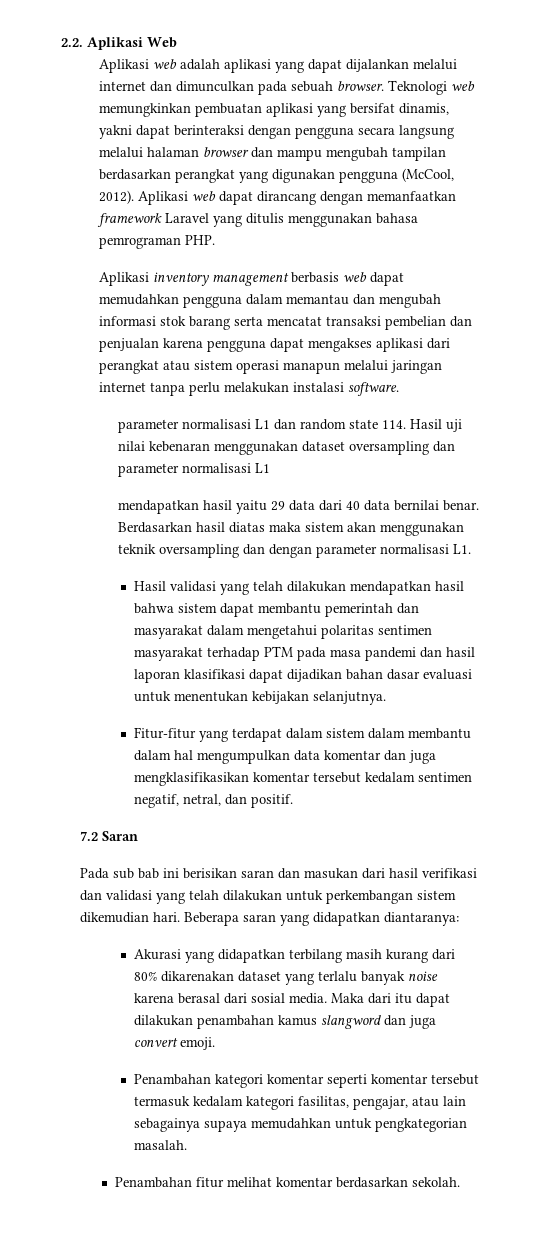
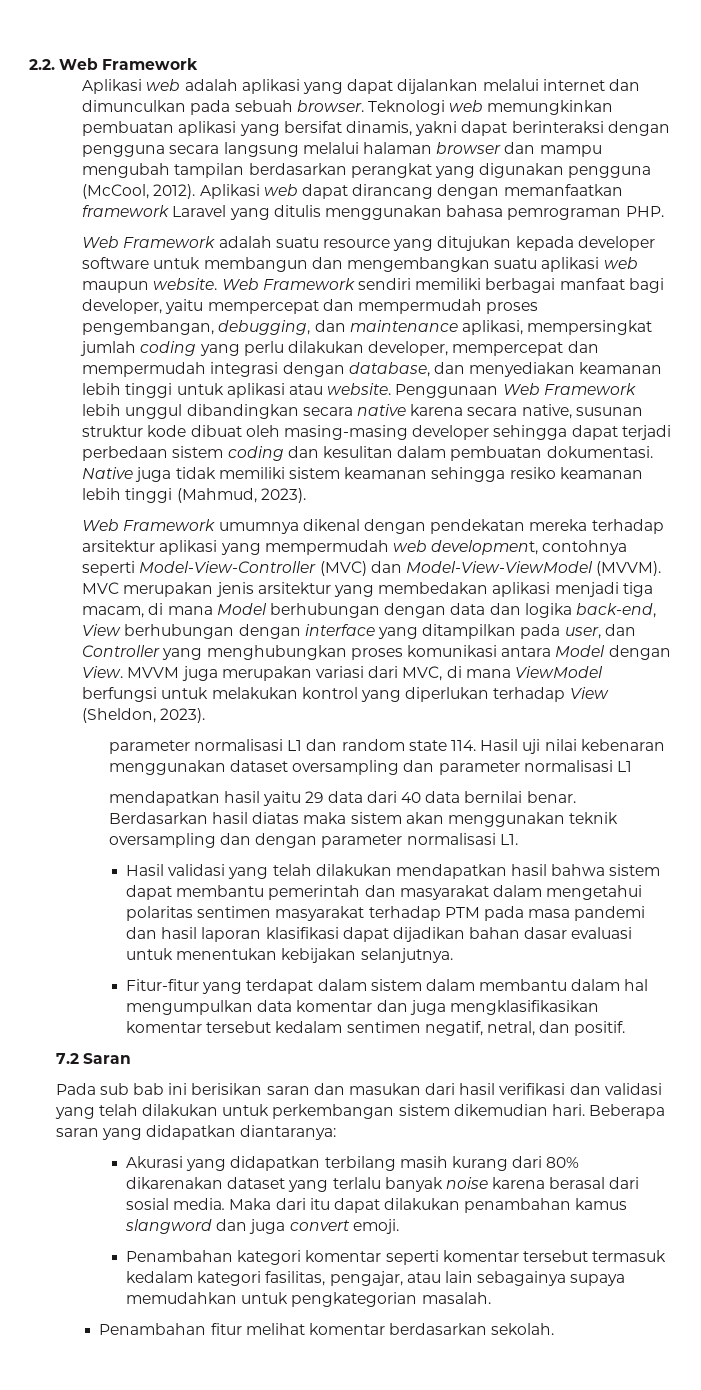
[87,37,177,50] Aplikasi Web -> [59,58,199,70] Web Framework
[99,272,405,286] [99,294,442,308] [99,316,473,330] [99,338,451,352] [99,360,443,374] [99,382,400,396] Aplikasi inventory management berbasis web dapat memudahkan pengguna dalam memantau dan mengubah informasi stok barang serta mencatat transaksi pembelian dan penjualan karena pengguna dapat mengakses aplikasi dari perangkat atau sistem operasi manapun melalui jaringan internet tanpa perlu melakukan instalasi software. -> [82,236,655,251] [82,257,638,272] [82,278,664,293] [82,299,539,314] [82,320,653,335] [80,341,599,356] [82,362,663,377] [82,383,636,398] [82,404,643,419] [82,425,671,440] [82,446,653,461] [82,467,643,482] [82,488,306,503] [82,519,664,534] [82,540,628,555] [82,561,662,576] [82,582,653,597] [82,603,656,618] [82,624,636,639] [82,645,671,660] [82,666,603,681] [82,687,609,702] [82,708,206,723] Web Framework adalah suatu resource yang ditujukan kepada developer software untuk membangun dan mengembangkan suatu aplikasi web maupun website. Web Framework sendiri memiliki berbagai manfaat bagi developer, yaitu mempercepat dan mempermudah proses pengembangan, debugging, dan maintenance aplikasi, mempersingkat jumlah coding yang perlu dilakukan developer, mempercepat dan mempermudah integrasi dengan database, dan menyediakan keamanan lebih tinggi untuk aplikasi atau website. Penggunaan Web Framework lebih unggul dibandingkan secara native karena secara native, susunan struktur kode dibuat oleh masing-masing developer sehingga dapat terjadi perbedaan sistem coding dan kesulitan dalam pembuatan dokumentasi. Native juga tidak memiliki sistem keamanan sehingga resiko keamanan lebih tinggi (Mahmud, 2023). // Web Framework umumnya dikenal dengan pendekatan mereka terhadap arsitektur aplikasi yang mempermudah web development, contohnya seperti Model-View-Controller (MVC) dan Model-View-ViewModel (MVVM). MVC merupakan jenis arsitektur yang membedakan aplikasi menjadi tiga macam, di mana Model berhubungan dengan data dan logika back-end, View berhubungan dengan interface yang ditampilkan pada user, dan Controller yang menghubungkan proses komunikasi antara Model dengan View. MVVM juga merupakan variasi dari MVC, di mana ViewModel berfungsi untuk melakukan kontrol yang diperlukan terhadap View (Sheldon, 2023).

